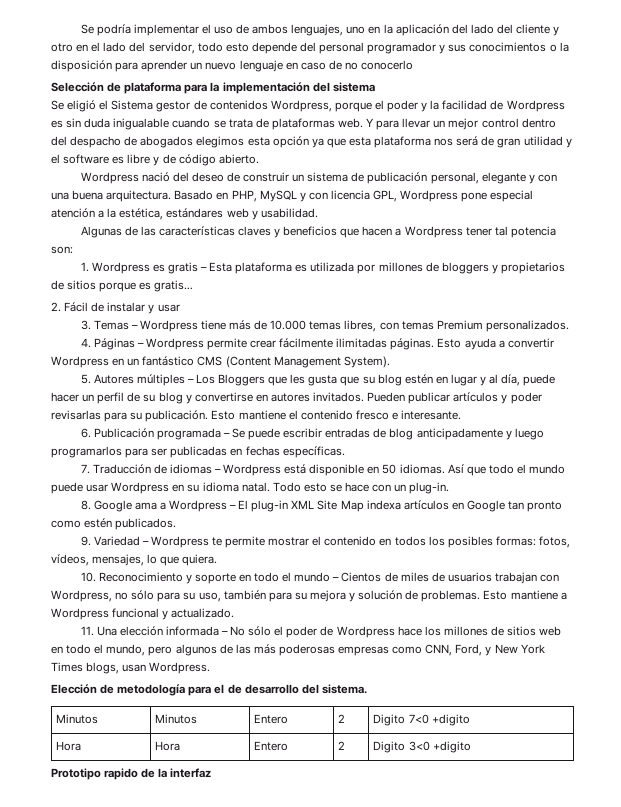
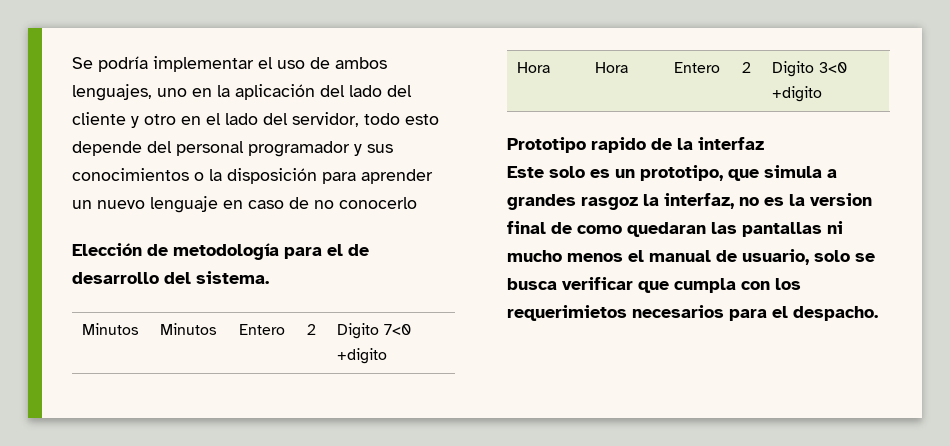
[51,82,375,94] [51,100,565,112] [51,118,556,130] [51,136,572,148] [51,154,259,166] [80,172,557,184] [51,190,534,202] [51,208,318,220] [80,226,556,238] [51,246,73,254] [80,262,565,274] [51,280,194,292] [51,302,180,314] [80,320,569,332] [80,338,554,350] [51,356,390,368] [80,374,556,386] [51,392,542,404] [51,410,462,422] [80,428,544,440] [51,446,345,458] [80,464,566,476] [51,482,450,494] [80,500,563,512] [51,518,177,530] [80,536,570,548] [51,554,218,566] [80,572,560,584] [51,590,567,602] [51,608,235,620] [80,626,562,638] [51,644,545,656] [51,662,211,674] // Selección de plataforma para la implementación del sistema // Se eligió el Sistema gestor de contenidos Wordpress, porque el poder y la facilidad de Wordpress es sin duda inigualable cuando se trata de plataformas web. Y para llevar un mejor control dentro del despacho de abogados elegimos esta opción ya que esta plataforma nos será de gran utilidad y el software es libre y de código abierto. // Wordpress nació del deseo de construir un sistema de publicación personal, elegante y con una buena arquitectura. Basado en PHP, MySQL y con licencia GPL, Wordpress pone especial atención a la estética, estándares web y usabilidad. // Algunas de las características claves y beneficios que hacen a Wordpress tener tal potencia son: // 1. Wordpress es gratis – Esta plataforma es utilizada por millones de bloggers y propietarios de sitios porque es gratis… // 2. Fácil de instalar y usar // 3. Temas – Wordpress tiene más de 10.000 temas libres, con temas Premium personalizados. // 4. Páginas – Wordpress permite crear fácilmente ilimitadas páginas. Esto ayuda a convertir Wordpress en un fantástico CMS (Content Management System). // 5. Autores múltiples – Los Bloggers que les gusta que su blog estén en lugar y al día, puede hacer un perfil de su blog y convertirse en autores invitados. Pueden publicar artículos y poder revisarlas para su publicación. Esto mantiene el contenido fresco e interesante. // 6. Publicación programada – Se puede escribir entradas de blog anticipadamente y luego programarlos para ser publicadas en fechas específicas. // 7. Traducción de idiomas – Wordpress está disponible en 50 idiomas. Así que todo el mundo puede usar Wordpress en su idioma natal. Todo esto se hace con un plug-in. // 8. Google ama a Wordpress – El plug-in XML Site Map indexa artículos en Google tan pronto como estén publicados. // 9. Variedad – Wordpress te permite mostrar el contenido en todos los posibles formas: fotos, vídeos, mensajes, lo que quiera. // 10. Reconocimiento y soporte en todo el mundo – Cientos de miles de usuarios trabajan con Wordpress, no sólo para su uso, también para su mejora y solución de problemas. Esto mantiene a Wordpress funcional y actualizado. // 11. Una elección informada – No sólo el poder de Wordpress hace los millones de sitios web en todo el mundo, pero algunos de las más poderosas empresas como CNN, Ford, y New York Times blogs, usan Wordpress. -> (417, 203) none
(212, 773) none -> [507,165,837,181] [507,193,872,210] [507,221,843,237] [507,249,875,265] [507,277,801,293] [507,305,878,321] // Este solo es un prototipo, que simula a grandes rasgoz la interfaz, no es la version final de como quedaran las pantallas ni mucho menos el manual de usuario, solo se busca verificar que cumpla con los requerimietos necesarios para el despacho.

